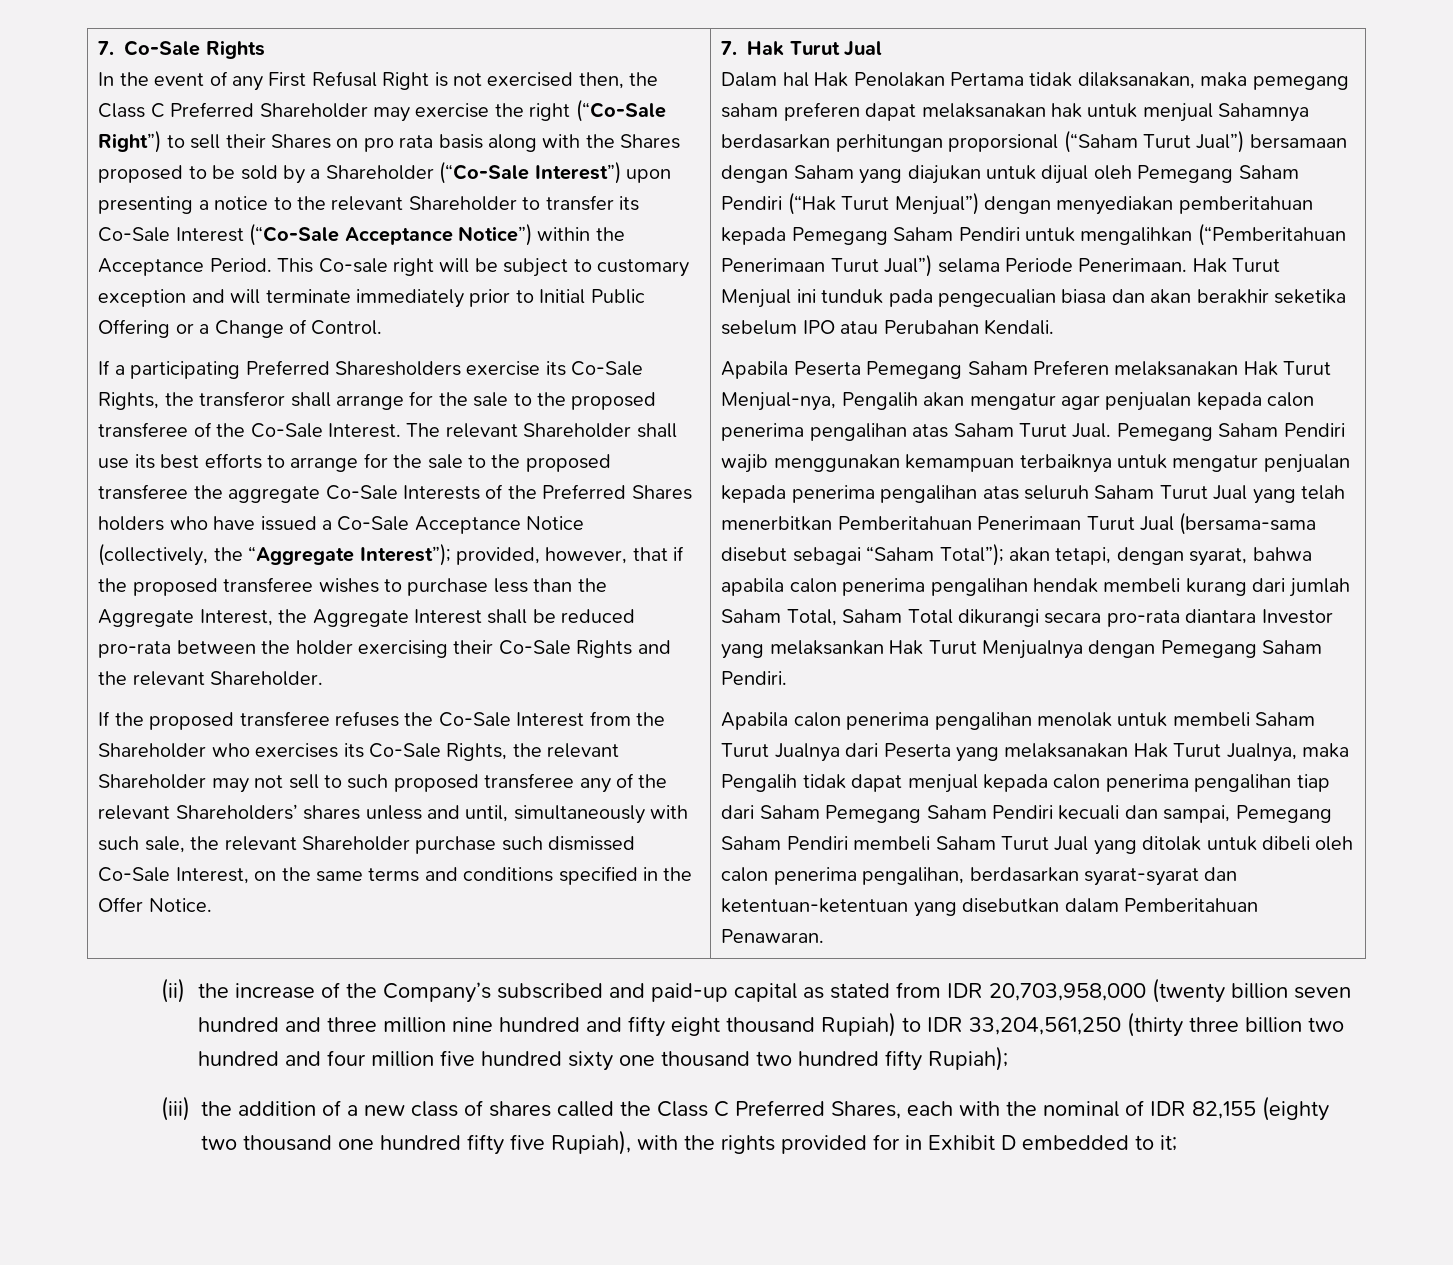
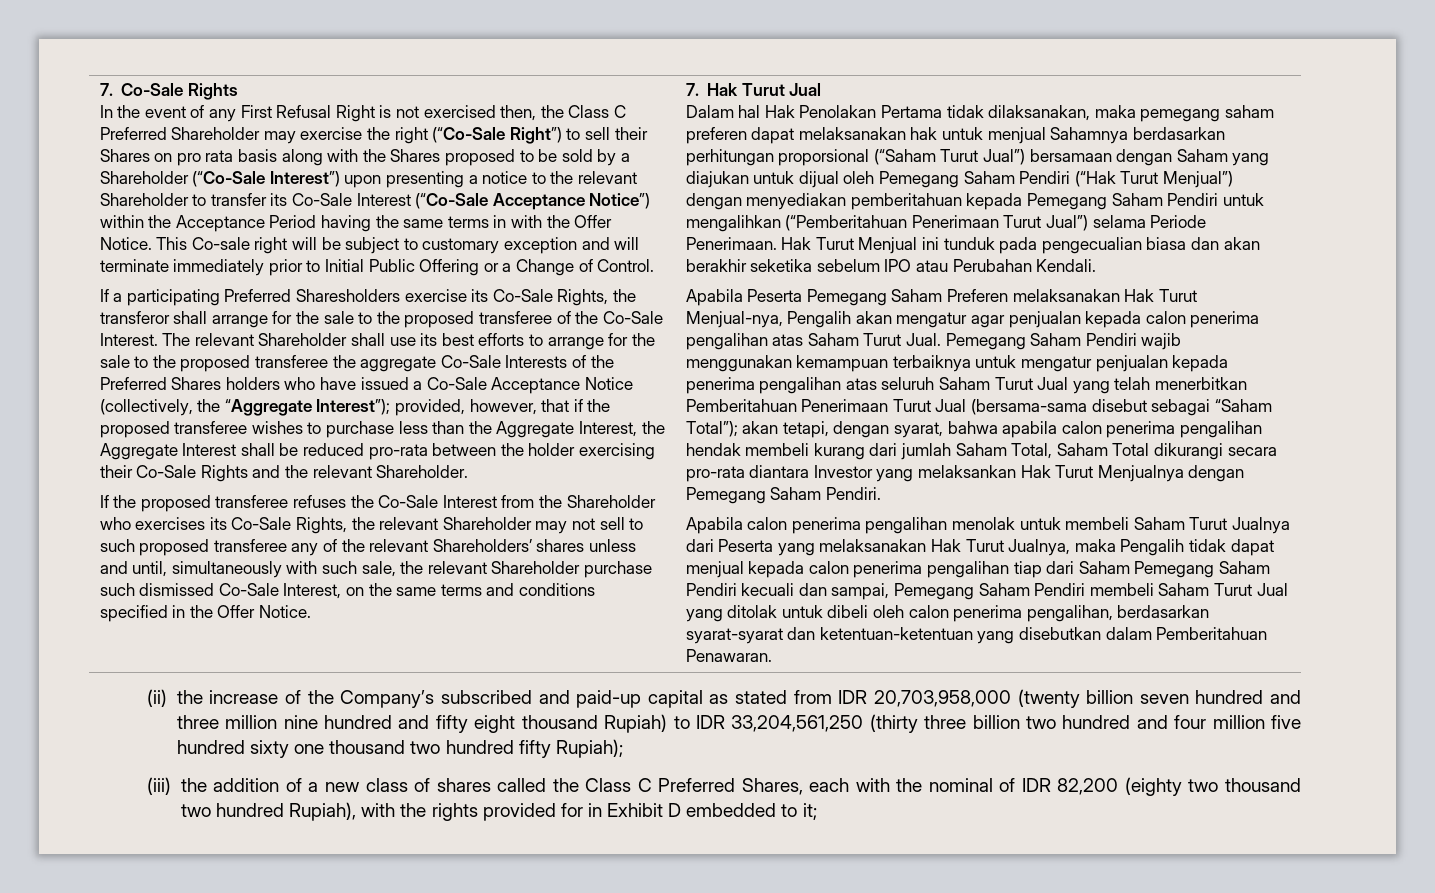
[209,258,272,272] Period. -> [269,215,613,232] [99,237,152,250] Period having the same terms in with the Offer Notice.
[1191,1101,1256,1119] 82,155 -> [1057,778,1119,795] 82,200
[337,1134,545,1155] one hundred fifty five -> [180,803,284,817] two hundred

